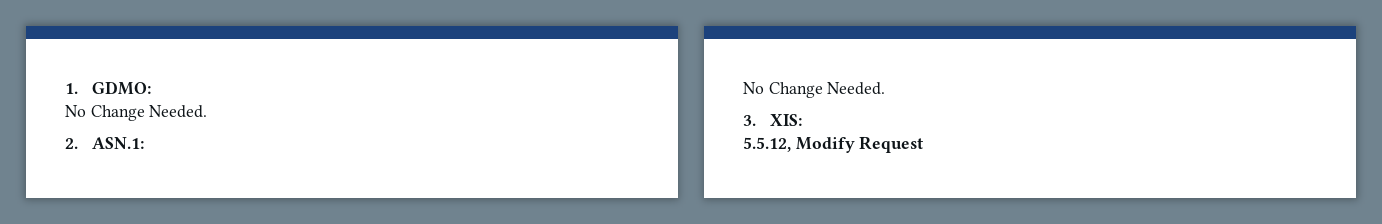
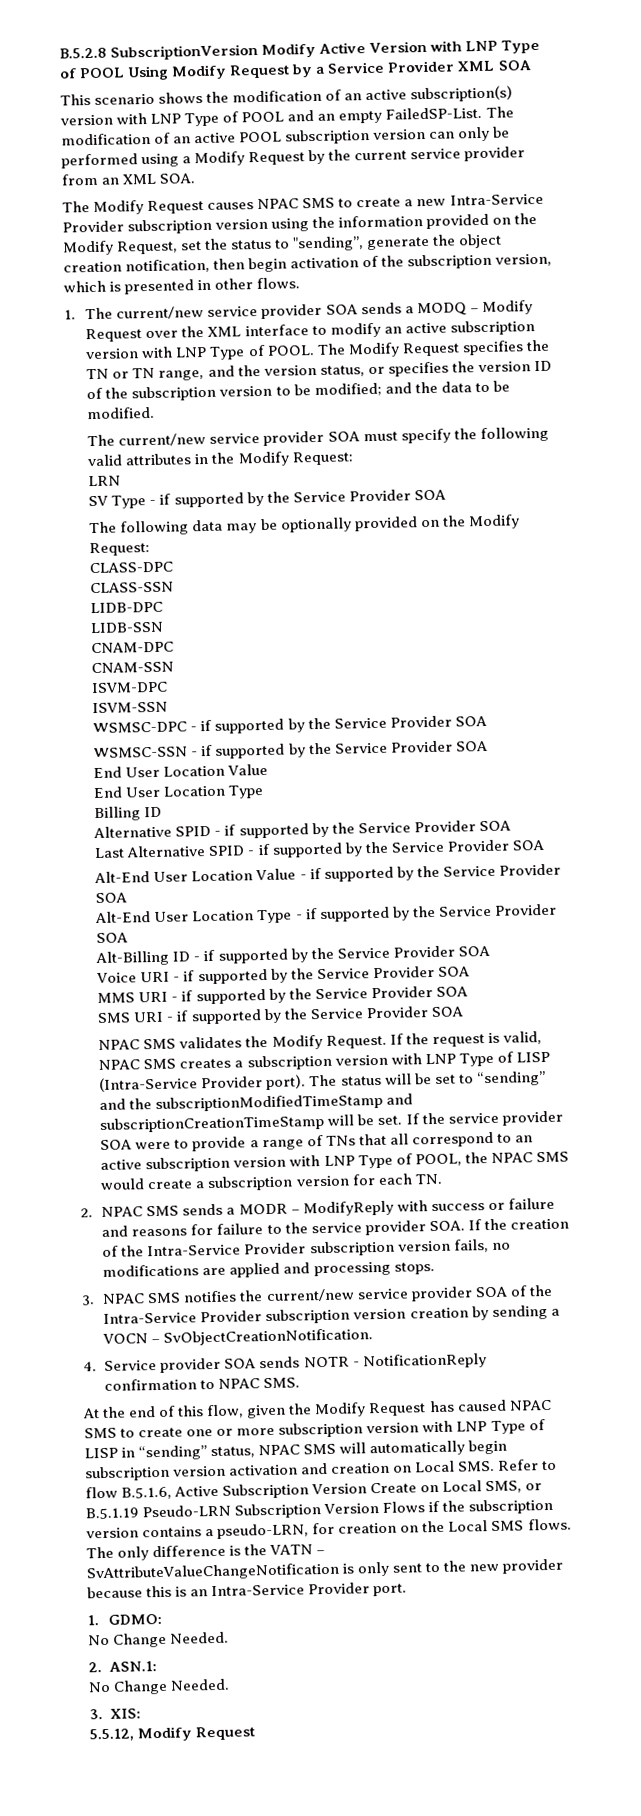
(65, 88) none -> [59,39,541,61] [59,60,531,81] [60,85,514,106] [60,106,514,127] [61,126,511,146] [61,146,526,169] [61,173,196,186] [62,193,544,215] [62,212,538,235] [62,233,503,256] [63,253,553,274] [63,277,301,295] [64,300,533,320] [85,320,535,343] [85,339,550,360] [86,360,552,381] [86,380,510,402] [86,406,156,420] [87,426,549,447] [87,451,354,467] [88,475,122,487] [88,489,446,509] [89,514,520,536] [89,541,151,557] [89,561,174,574] [90,581,175,594] [90,601,164,614] [90,621,165,634] [91,641,175,654] [91,661,175,674] [91,681,169,694] [92,701,169,714] [92,715,487,734] [93,740,488,759] [93,763,269,779] [93,784,265,799] [94,806,163,822] [93,820,511,839] [94,839,544,859] [94,863,561,884] [95,892,128,904] [95,903,557,924] [96,932,129,944] [95,945,490,967] [96,965,470,985] [97,986,468,1005] [97,1006,463,1025] [98,1031,542,1051] [98,1051,550,1071] [99,1070,546,1093] [99,1093,414,1112] [99,1110,563,1133] [100,1131,533,1152] [100,1151,569,1173] [100,1173,442,1192] [80,1197,555,1218] [101,1218,569,1237] [102,1239,511,1257] [102,1261,435,1278] [81,1284,553,1306] [103,1304,560,1325] [102,1328,374,1346] [83,1353,487,1373] [104,1377,301,1391] [82,1399,552,1419] [84,1419,546,1439] [84,1439,508,1461] [85,1459,558,1482] [85,1480,543,1500] [85,1498,554,1520] [86,1518,572,1539] [86,1544,326,1561] [86,1558,564,1582] [87,1582,408,1599] B.5.2.8 SubscriptionVersion Modify Active Version with LNP Type of POOL Using Modify Request by a Service Provider XML SOA // This scenario shows the modification of an active subscription(s) version with LNP Type of POOL and an empty FailedSP-List. The modification of an active POOL subscription version can only be performed using a Modify Request by the current service provider from an XML SOA. // The Modify Request causes NPAC SMS to create a new Intra-Service Provider subscription version using the information provided on the Modify Request, set the status to "sending”, generate the object creation notification, then begin activation of the subscription version, which is presented in other flows. // 1. The current/new service provider SOA sends a MODQ – Modify Request over the XML interface to modify an active subscription version with LNP Type of POOL. The Modify Request specifies the TN or TN range, and the version status, or specifies the version ID of the subscription version to be modified; and the data to be modified. // The current/new service provider SOA must specify the following valid attributes in the Modify Request: // LRN // SV Type - if supported by the Service Provider SOA // The following data may be optionally provided on the Modify Request: // CLASS-DPC // CLASS-SSN // LIDB-DPC // LIDB-SSN // CNAM-DPC // CNAM-SSN // ISVM-DPC // ISVM-SSN // WSMSC-DPC - if supported by the Service Provider SOA // WSMSC-SSN - if supported by the Service Provider SOA // End User Location Value // End User Location Type // Billing ID // Alternative SPID - if supported by the Service Provider SOA // Last Alternative SPID - if supported by the Service Provider SOA // Alt-End User Location Value - if supported by the Service Provider SOA // Alt-End User Location Type - if supported by the Service Provider SOA // Alt-Billing ID - if supported by the Service Provider SOA // Voice URI - if supported by the Service Provider SOA // MMS URI - if supported by the Service Provider SOA // SMS URI - if supported by the Service Provider SOA // NPAC SMS validates the Modify Request. If the request is valid, NPAC SMS creates a subscription version with LNP Type of LISP (Intra-Service Provider port). The status will be set to “sending” and the subscriptionModifiedTimeStamp and subscriptionCreationTimeStamp will be set. If the service provider SOA were to provide a range of TNs that all correspond to an active subscription version with LNP Type of POOL, the NPAC SMS would create a subscription version for each TN. // 2. NPAC SMS sends a MODR – ModifyReply with success or failure and reasons for failure to the service provider SOA. If the creation of the Intra-Service Provider subscription version fails, no modifications are applied and processing stops. // 3. NPAC SMS notifies the current/new service provider SOA of the Intra-Service Provider subscription version creation by sending a VOCN – SvObjectCreationNotification. // 4. Service provider SOA sends NOTR - NotificationReply confirmation to NPAC SMS. // At the end of this flow, given the Modify Request has caused NPAC SMS to create one or more subscription version with LNP Type of LISP in “sending” status, NPAC SMS will automatically begin subscription version activation and creation on Local SMS. Refer to flow B.5.1.6, Active Subscription Version Create on Local SMS, or B.5.1.19 Pseudo-LRN Subscription Version Flows if the subscription version contains a pseudo-LRN, for creation on the Local SMS flows. The only difference is the VATN – SvAttributeValueChangeNotification is only sent to the new provider because this is an Intra-Service Provider port. //

